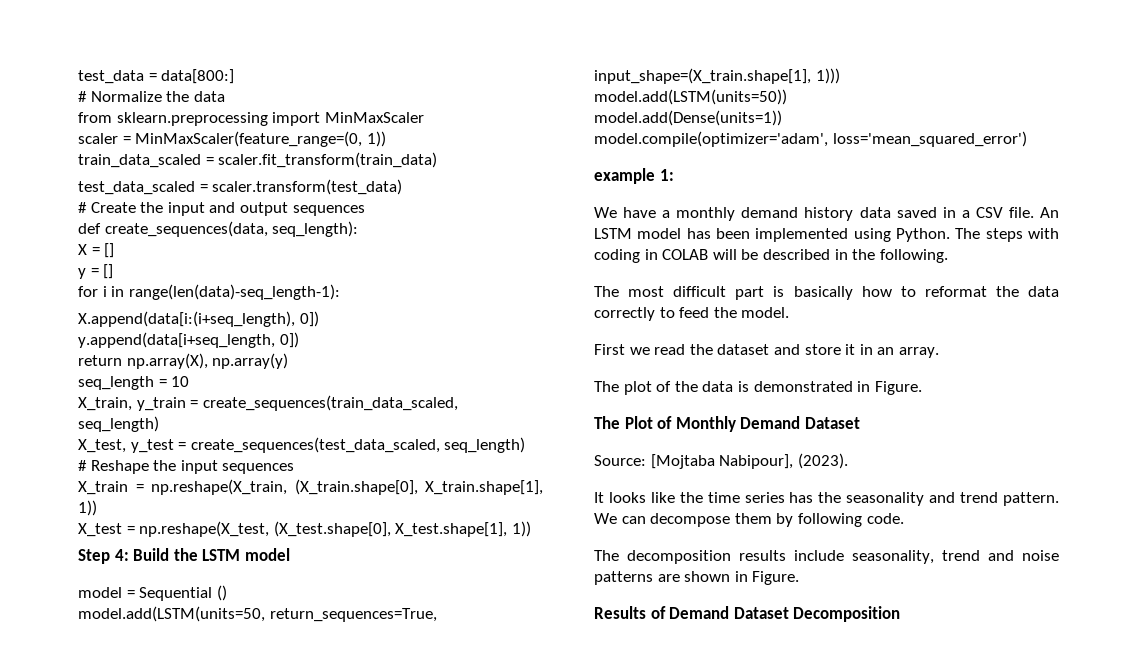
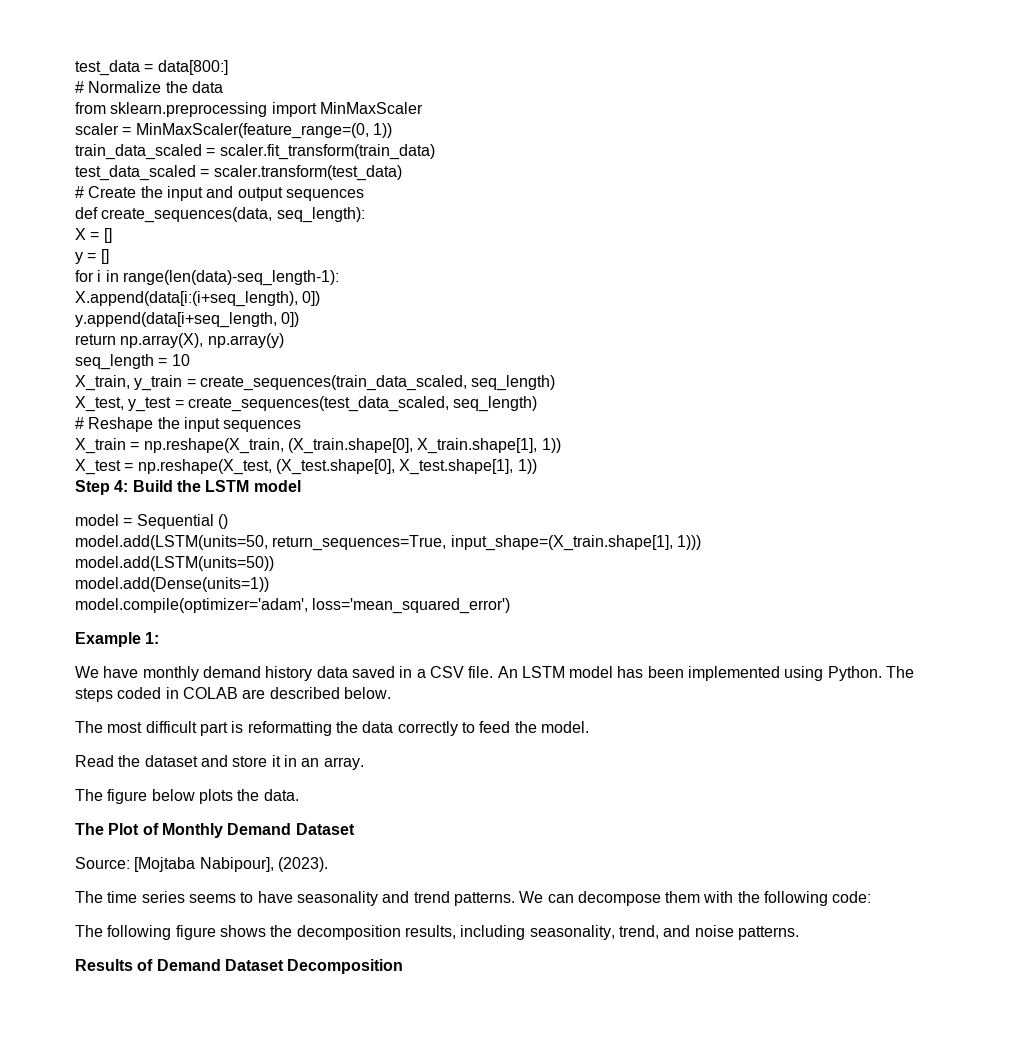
[594,168,655,184] example -> [75,632,141,647] Example
[662,210,671,218] a -> (139, 672) none
[1028,228,1059,239] [594,249,948,263] with coding in COLAB will be described in the following. -> [117,687,391,699] coded in COLAB are described below.
[793,286,987,300] basically how to reformat -> [247,721,332,736] reformatting
[594,344,686,355] First we read -> [75,755,114,767] Read
[623,381,922,395] plot of the data is demonstrated in Figure. -> [107,789,299,804] figure below plots the data.
[594,492,842,503] It looks like the time series has the -> [75,891,293,903] The time series seems to have
[1003,492,1059,506] pattern. -> [453,892,515,906] patterns.
[776,513,904,527] [594,550,1059,564] [594,571,800,585] by following code. // The decomposition results include seasonality, trend and noise patterns are shown in Figure. -> [703,891,872,906] [75,925,799,940] with the following code: // The following figure shows the decomposition results, including seasonality, trend, and noise patterns.

